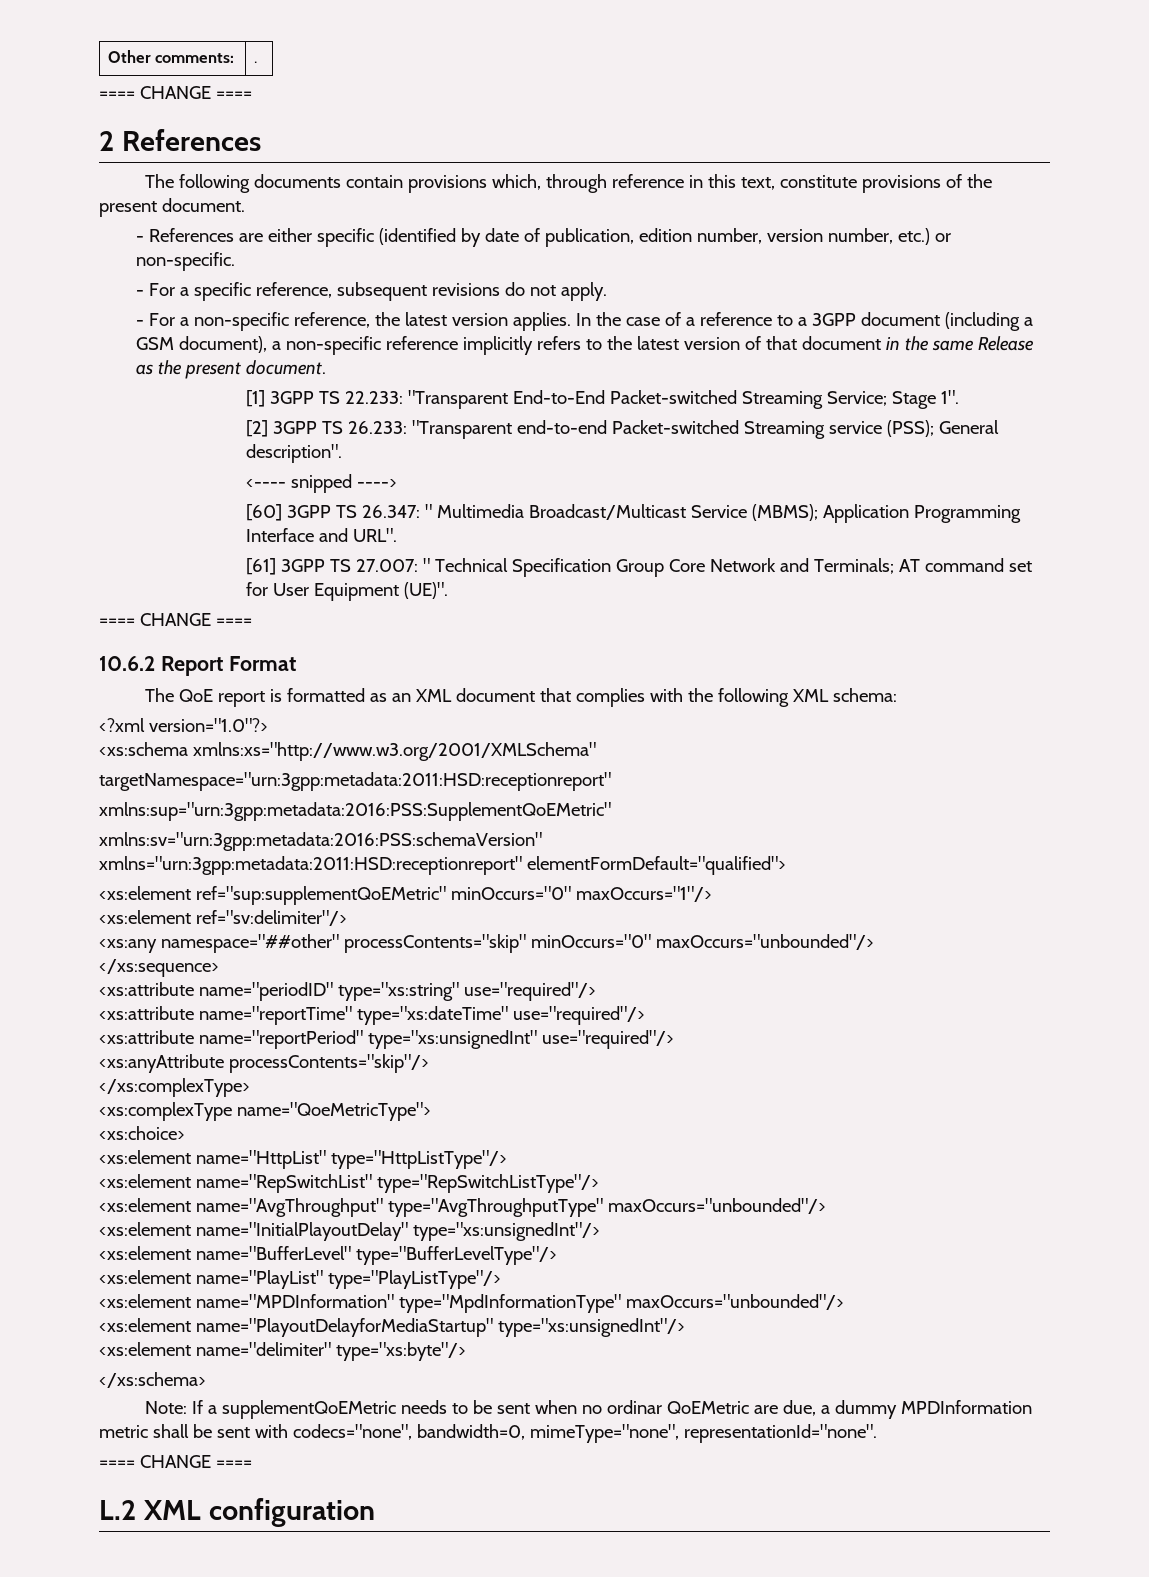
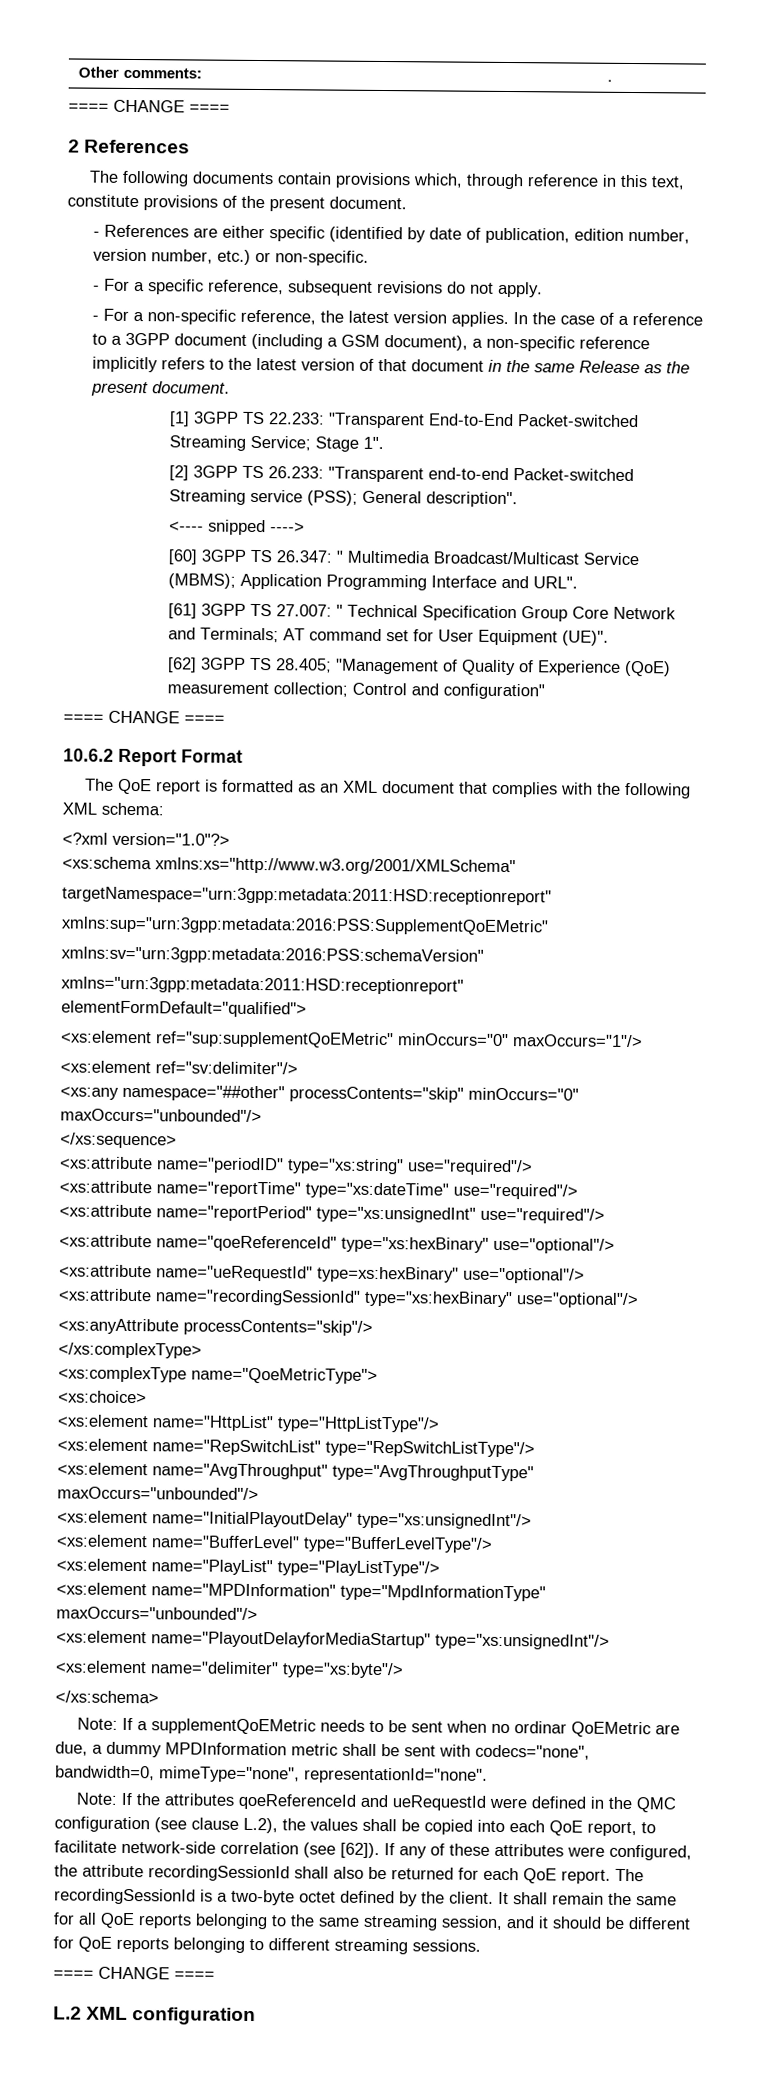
(448, 590) none -> [166,657,671,677] [166,682,545,700] // [62] 3GPP TS 28.405; "Management of Quality of Experience (QoE) measurement collection; Control and configuration"
(673, 1039) none -> [59,1234,615,1254] [59,1264,585,1284] [58,1288,639,1309] // <xs:attribute name="qoeReferenceId" type="xs:hexBinary" use="optional"/> // <xs:attribute name="ueRequestId" type=xs:hexBinary" use="optional"/> // <xs:attribute name="recordingSessionId" type="xs:hexBinary" use="optional"/>
(877, 1433) none -> [76,1792,677,1813] [54,1816,656,1837] [54,1840,692,1861] [54,1864,644,1884] [54,1888,677,1907] [53,1912,691,1931] [53,1936,481,1955] // Note: If the attributes qoeReferenceId and ueRequestId were defined in the QMC configuration (see clause L.2), the values shall be copied into each QoE report, to facilitate network-side correlation (see [62]). If any of these attributes were configured, the attribute recordingSessionId shall also be returned for each QoE report. The recordingSessionId is a two-byte octet defined by the client. It shall remain the same for all QoE reports belonging to the same streaming session, and it should be different for QoE reports belonging to different streaming sessions.

